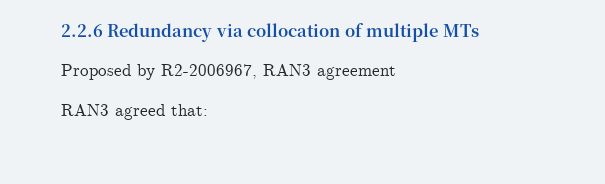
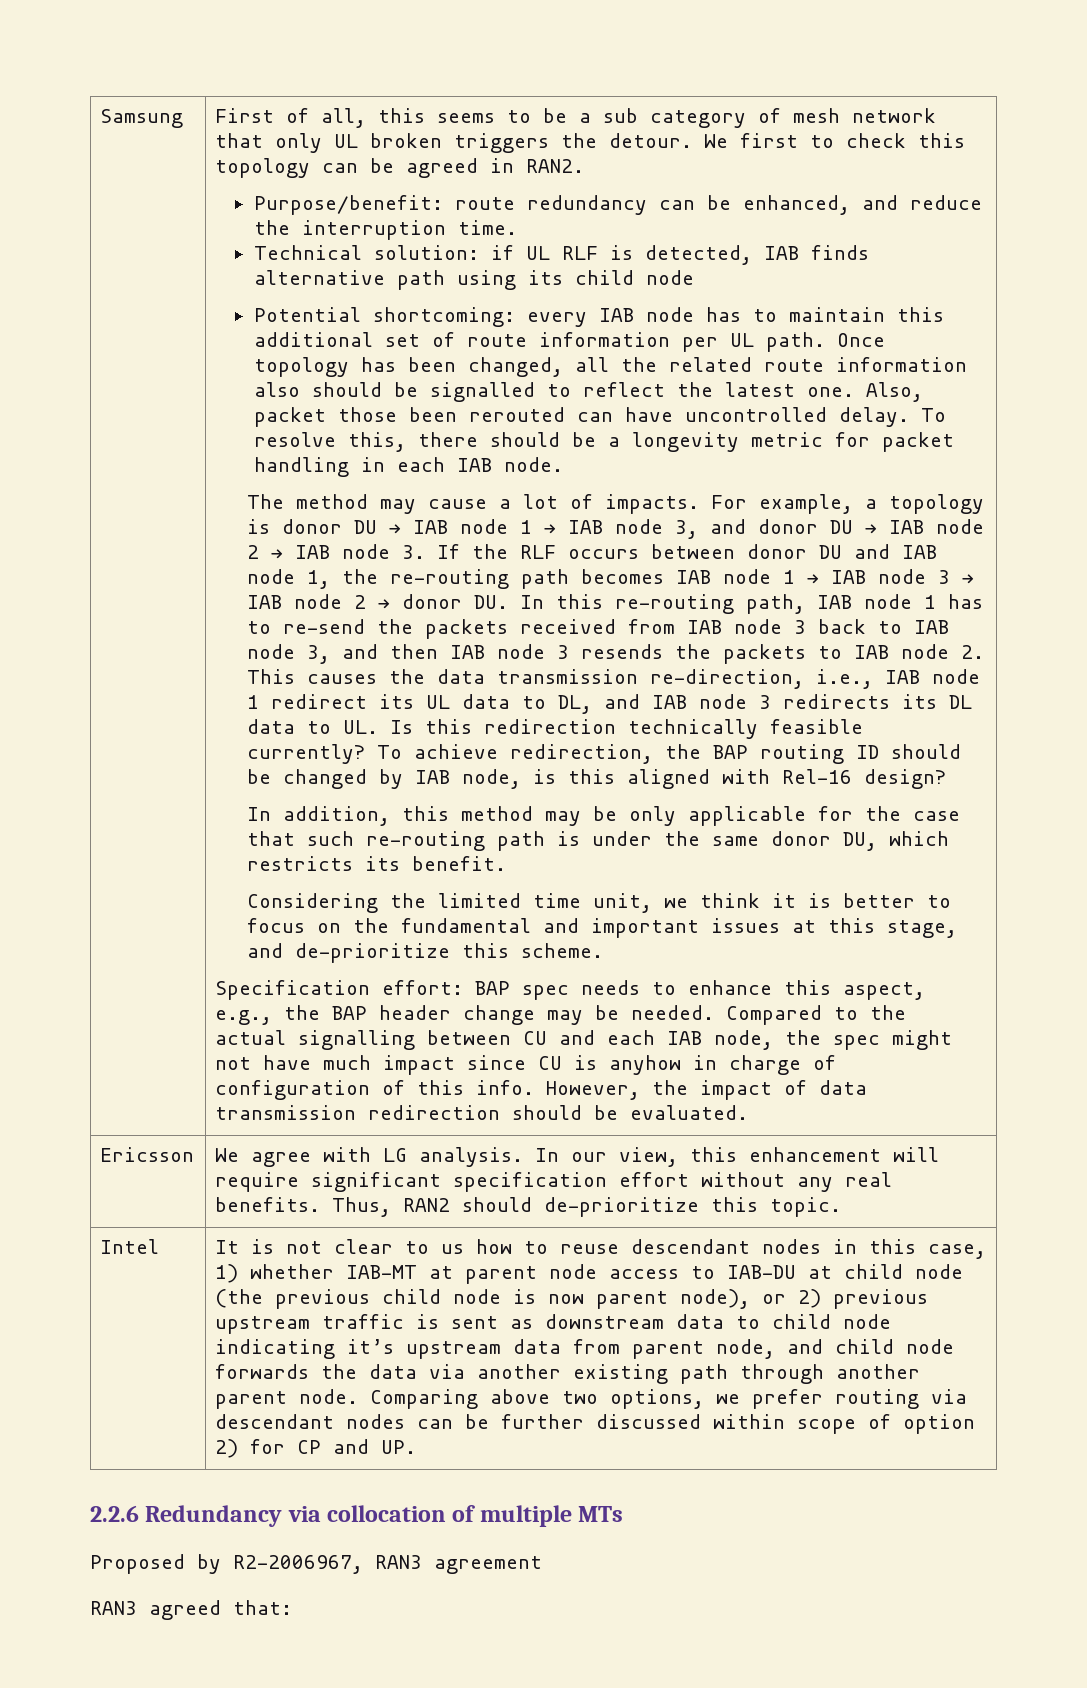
(61, 30) none -> [100,109,184,128] [215,108,937,128] [215,133,966,153] [215,158,585,178] [253,195,982,215] [253,220,517,240] [253,245,869,265] [253,270,694,290] [253,307,944,327] [253,332,885,352] [253,357,967,377] [253,382,923,402] [253,407,946,427] [253,432,954,452] [253,457,563,477] [246,494,984,514] [246,519,984,539] [246,544,937,559] [246,569,974,589] [246,594,983,614] [246,619,949,639] [246,644,984,664] [246,669,980,689] [246,694,972,714] [246,719,863,739] [246,744,961,764] [246,769,946,789] [246,806,960,826] [246,831,949,851] [246,856,506,871] [246,893,951,913] [246,918,957,938] [246,943,603,963] [215,980,926,1000] [215,1005,907,1025] [215,1030,953,1050] [215,1055,837,1075] [215,1080,868,1100] [215,1105,749,1120] [100,1147,195,1162] [215,1147,940,1167] [215,1172,893,1192] [215,1197,842,1217] [100,1239,160,1254] [215,1239,987,1259] [215,1264,964,1284] [215,1289,929,1309] [215,1314,892,1334] [215,1339,955,1359] [215,1364,921,1384] [215,1389,968,1409] [215,1414,976,1434] [215,1439,417,1458] Samsung | First of all, this seems to be a sub category of mesh network that only UL broken triggers the detour. We first to check this topology can be agreed in RAN2. // Purpose/benefit: route redundancy can be enhanced, and reduce the interruption time. // Technical solution: if UL RLF is detected, IAB finds alternative path using its child node // Potential shortcoming: every IAB node has to maintain this additional set of route information per UL path. Once topology has been changed, all the related route information also should be signalled to reflect the latest one. Also, packet those been rerouted can have uncontrolled delay. To resolve this, there should be a longevity metric for packet handling in each IAB node. // The method may cause a lot of impacts. For example, a topology is donor DU → IAB node 1 → IAB node 3, and donor DU → IAB node 2 → IAB node 3. If the RLF occurs between donor DU and IAB node 1, the re-routing path becomes IAB node 1 → IAB node 3 → IAB node 2 → donor DU. In this re-routing path, IAB node 1 has to re-send the packets received from IAB node 3 back to IAB node 3, and then IAB node 3 resends the packets to IAB node 2. This causes the data transmission re-direction, i.e., IAB node 1 redirect its UL data to DL, and IAB node 3 redirects its DL data to UL. Is this redirection technically feasible currently? To achieve redirection, the BAP routing ID should be changed by IAB node, is this aligned with Rel-16 design? // In addition, this method may be only applicable for the case that such re-routing path is under the same donor DU, which restricts its benefit. // Considering the limited time unit, we think it is better to focus on the fundamental and important issues at this stage, and de-prioritize this scheme. // Specification effort: BAP spec needs to enhance this aspect, e.g., the BAP header change may be needed. Compared to the actual signalling between CU and each IAB node, the spec might not have much impact since CU is anyhow in charge of configuration of this info. However, the impact of data transmission redirection should be evaluated. // Ericsson | We agree with LG analysis. In our view, this enhancement will require significant specification effort without any real benefits. Thus, RAN2 should de-prioritize this topic. // Intel | It is not clear to us how to reuse descendant nodes in this case, 1) whether IAB-MT at parent node access to IAB-DU at child node (the previous child node is now parent node), or 2) previous upstream traffic is sent as downstream data to child node indicating it’s upstream data from parent node, and child node forwards the data via another existing path through another parent node. Comparing above two options, we prefer routing via descendant nodes can be further discussed within scope of option 2) for CP and UP. //

